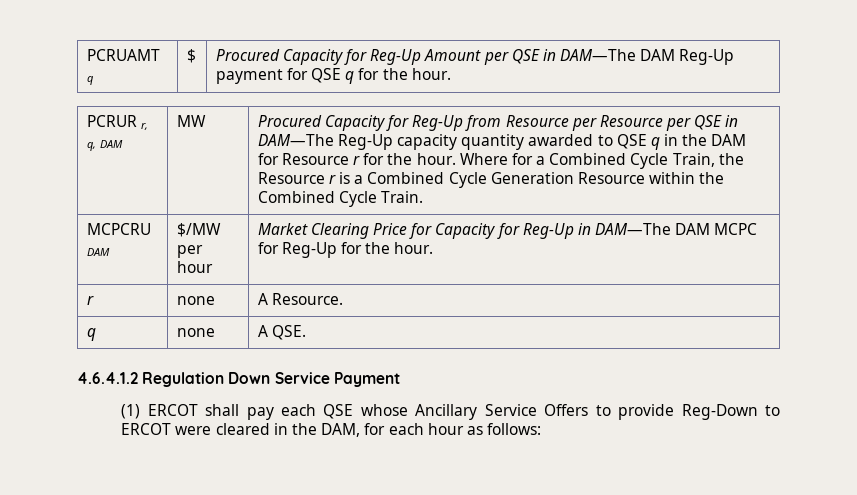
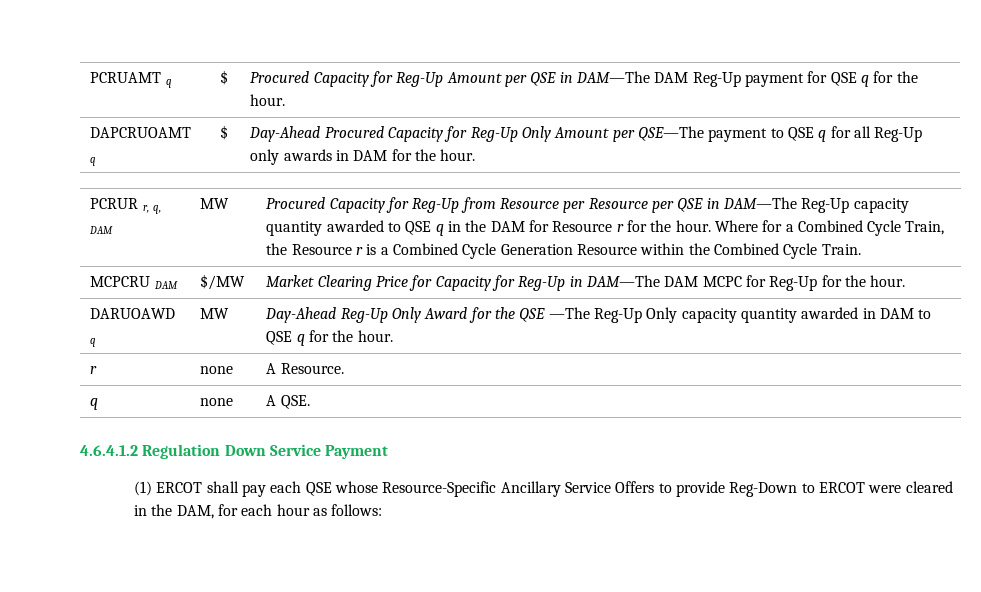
(451, 74) none -> [90,127,192,138] [90,157,97,166] [220,125,229,140] [249,126,923,142] [250,149,476,165] // DAPCRUOAMT q | $ | Day-Ahead Procured Capacity for Reg-Up Only Amount per QSE—The payment to QSE q for all Reg-Up only awards in DAM for the hour.
[176,245,203,258] [176,261,213,273] per hour -> (246, 282) none
(434, 248) none -> [90,308,176,319] [90,338,97,347] [200,308,230,319] [265,307,932,323] [266,330,393,346] // DARUOAWD q | MW | Day-Ahead Reg-Up Only Award for the QSE —The Reg-Up Only capacity quantity awarded in DAM to QSE q for the hour.
(408, 410) none -> [382,481,497,497] Resource-Specific

